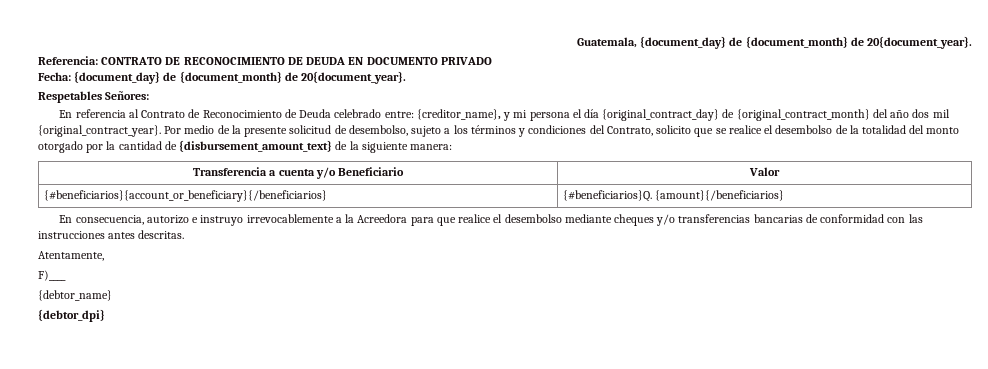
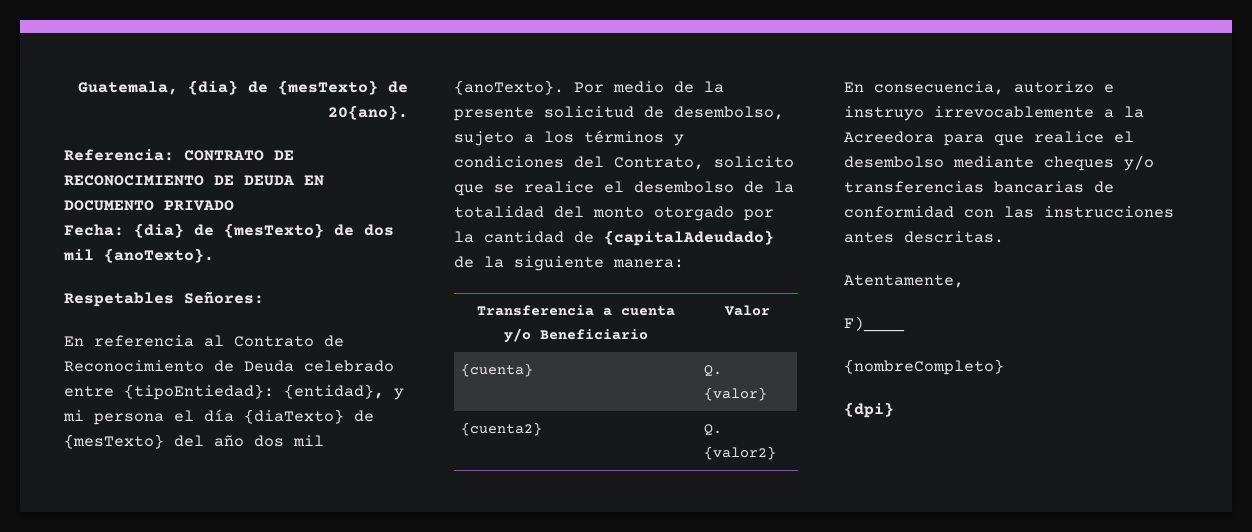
[640,36,972,49] {document_day} de {document_month} de 20{document_year}. -> [188,80,408,95] [328,105,408,120] {dia} de {mesTexto} de 20{ano}.
[74,71,407,84] {document_day} de {document_month} de 20{document_year}. -> [134,223,394,238] [63,248,214,263] {dia} de {mesTexto} de dos mil {anoTexto}.
[384,109,501,120] entre: {creditor_name}, -> [64,384,384,400] entre {tipoEntiedad}: {entidad},
[602,109,870,121] {original_contract_day} de {original_contract_month} -> [244,409,374,424] [64,434,164,449] {diaTexto} de {mesTexto}
[38,125,161,137] {original_contract_year}. -> [454,80,564,95] {anoTexto}.
[179,140,333,152] {disbursement_amount_text} -> [604,230,774,246] {capitalAdeudado}
[44,190,328,202] [563,190,785,202] {#beneficiarios}{account_or_beneficiary}{/beneficiarios} | {#beneficiarios}Q. {amount}{/beneficiarios} -> [461,363,534,377] [704,365,723,377] [704,387,768,401] [461,422,543,436] [704,424,723,436] [704,446,777,460] {cuenta} | Q. {valor} // {cuenta2} | Q. {valor2}
[38,290,112,301] [38,309,105,322] {debtor_name} // {debtor_dpi} -> [844,359,1004,375] [844,402,894,418] {nombreCompleto} // {dpi}

